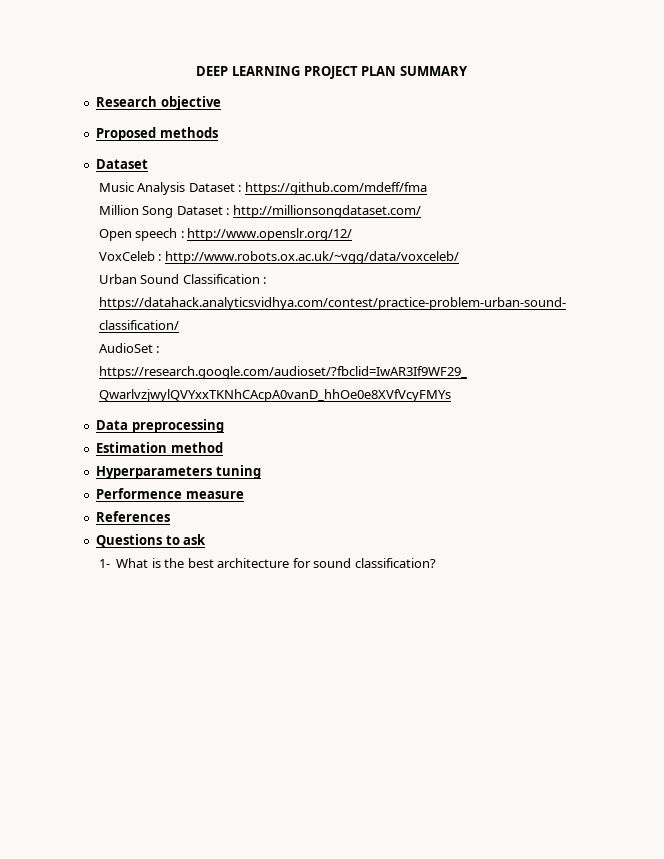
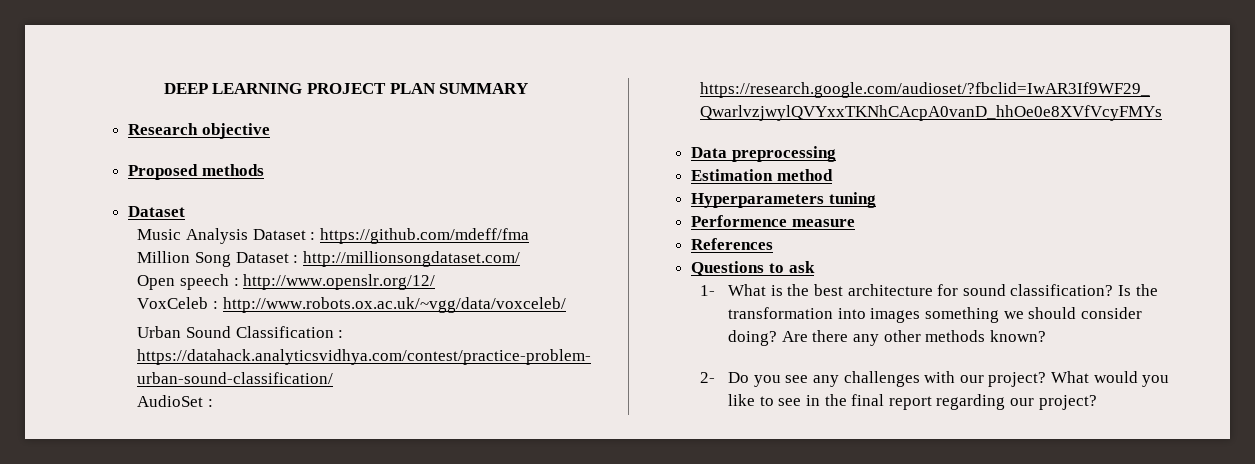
(436, 563) none -> [1117,284,1158,296] [728,307,1142,323] [728,330,1046,346] [700,371,1170,387] [728,394,1097,410] Is the transformation into images something we should consider doing? Are there any other methods known? // 2- Do you see any challenges with our project? What would you like to see in the final report regarding our project?

